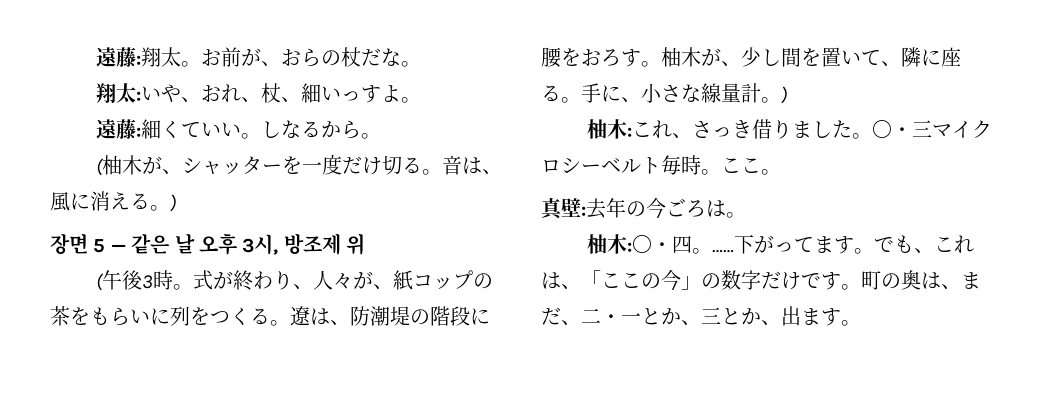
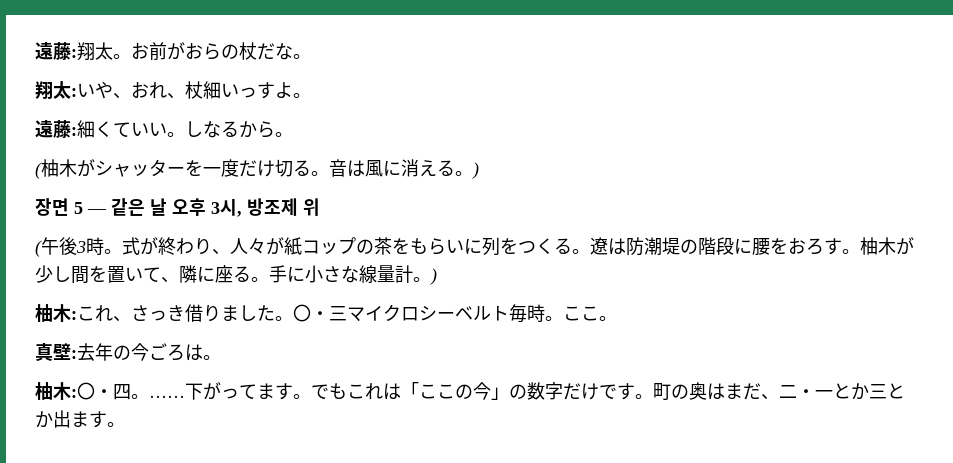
[261,61,282,66] 、 -> (185, 51) none
[281,97,302,102] 、 -> (203, 90) none
[162,169,183,174] 、 -> (95, 168) none
[482,169,503,174] 、 -> (365, 168) none
[373,284,394,289] 、 -> (284, 246) none
[330,320,350,325] 、 -> (626, 246) none
[721,61,741,66] 、 -> (914, 246) none
[621,97,641,102] 、 -> (305, 274) none
[914,235,975,254] [541,272,581,289] 、これは、 -> [347,383,401,400] これは
[941,284,961,289] 、 -> (725, 391) none
[681,307,781,325] 、三とか、 -> [869,383,905,399] [35,411,53,428] 三とか

